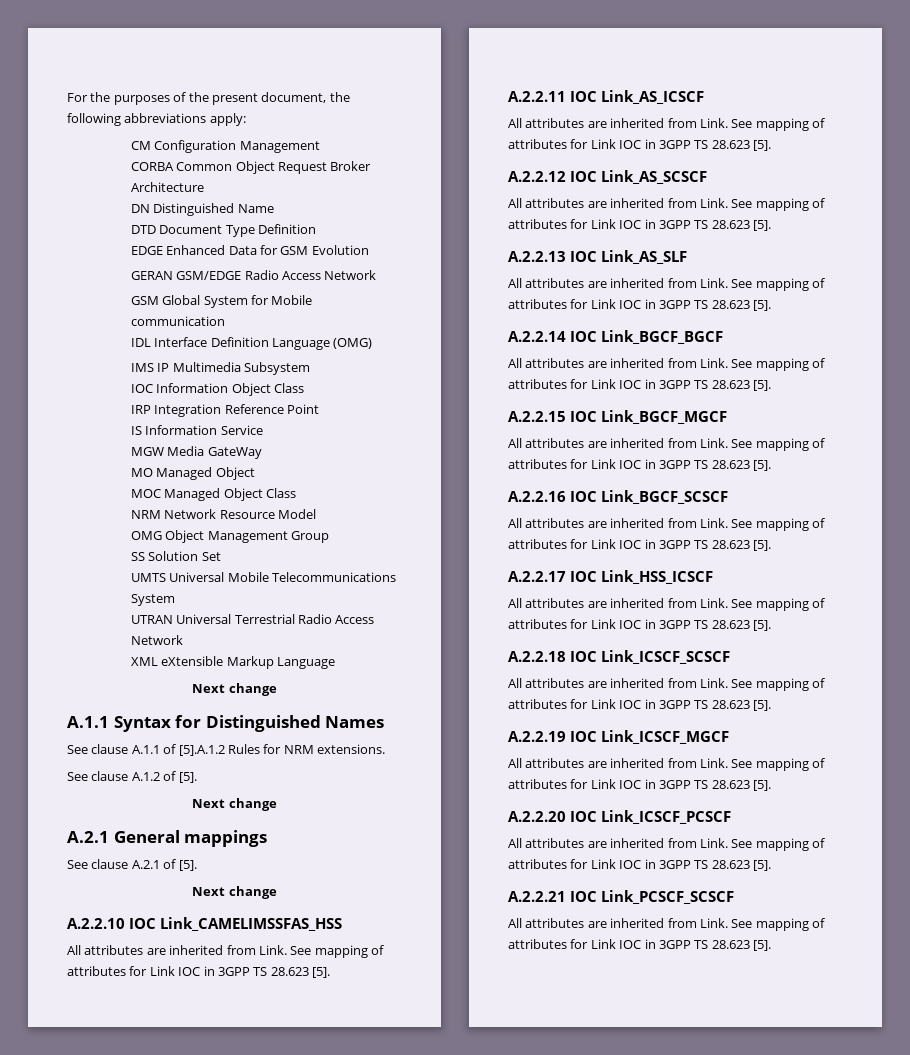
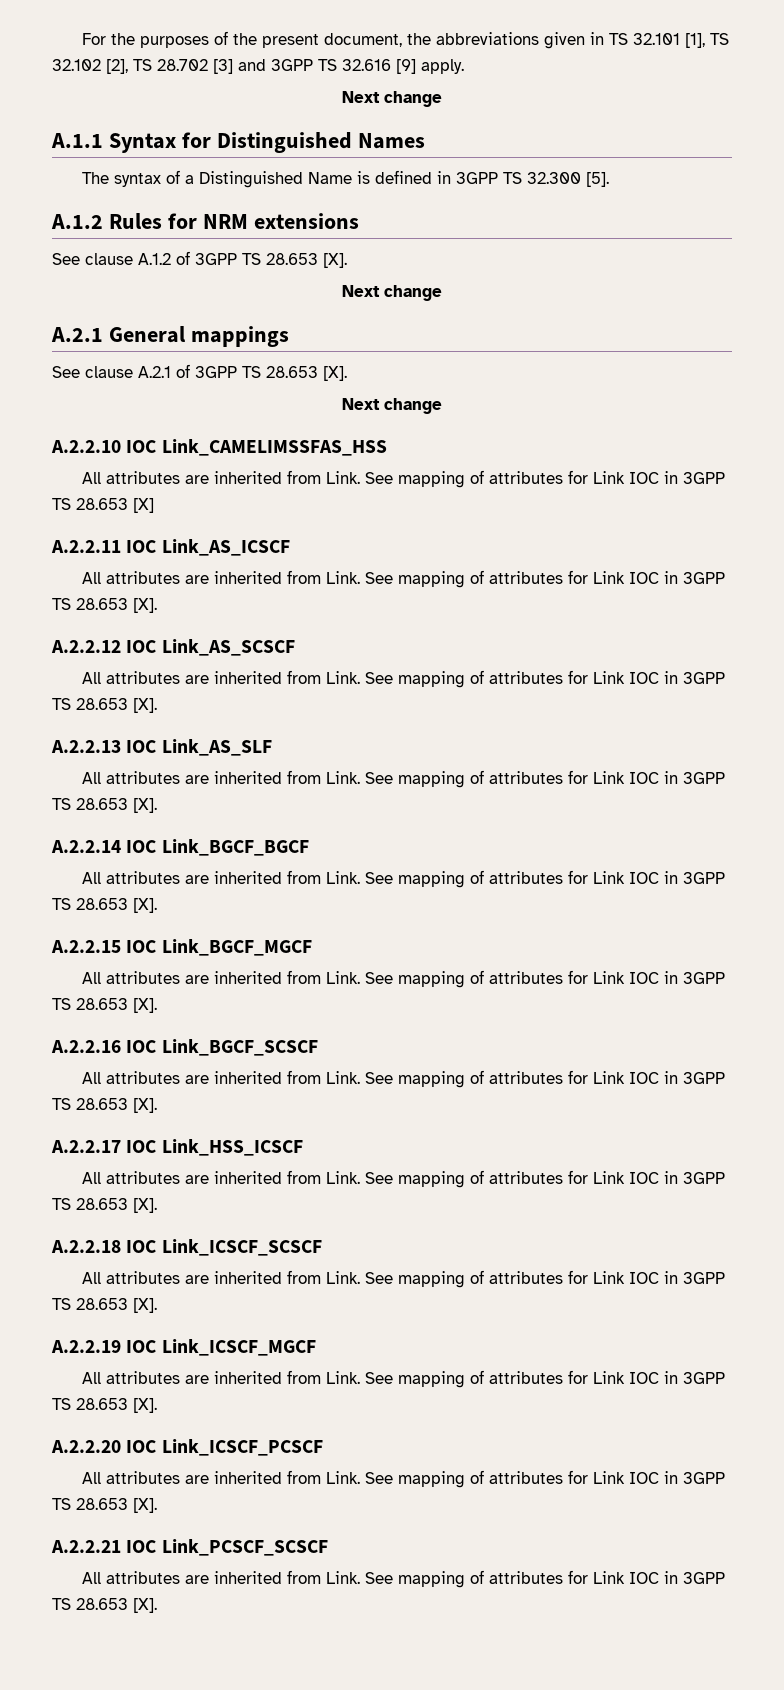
[67,113,246,126] [130,140,320,153] [130,161,372,174] [130,182,204,192] [130,203,274,216] [130,224,316,237] [130,245,369,255] [130,270,377,280] [130,295,313,308] [130,316,225,326] [130,337,373,350] [130,362,310,375] [130,383,304,396] [130,404,319,417] [130,425,263,435] [130,446,262,459] [130,467,255,480] [130,488,296,501] [130,509,316,519] [130,530,329,543] [130,551,221,561] [130,572,396,582] [130,594,175,606] [130,614,375,624] [130,635,183,645] [130,656,335,669] following abbreviations apply: // CM Configuration Management // CORBA Common Object Request Broker Architecture // DN Distinguished Name // DTD Document Type Definition // EDGE Enhanced Data for GSM Evolution // GERAN GSM/EDGE Radio Access Network // GSM Global System for Mobile communication // IDL Interface Definition Language (OMG) // IMS IP Multimedia Subsystem // IOC Information Object Class // IRP Integration Reference Point // IS Information Service // MGW Media GateWay // MO Managed Object // MOC Managed Object Class // NRM Network Resource Model // OMG Object Management Group // SS Solution Set // UMTS Universal Mobile Telecommunications System // UTRAN Universal Terrestrial Radio Access Network // XML eXtensible Markup Language -> [435,32,729,49] [52,59,464,74] abbreviations given in TS 32.101 [1], TS 32.102 [2], TS 28.702 [3] and 3GPP TS 32.616 [9] apply.
[67,744,225,756] See clause A.1.1 of [5].A.1.2 -> [81,170,609,188] [51,214,103,229] The syntax of a Distinguished Name is defined in 3GPP TS 32.300 [5]. // A.1.2
[317,744,385,754] extensions. -> [253,213,359,229] extensions
[178,772,197,783] [5]. -> [195,253,347,268] 3GPP TS 28.653 [X].
[178,860,197,871] [5]. -> [195,366,347,381] 3GPP TS 28.653 [X].
[270,967,330,978] 28.623 [5]. -> [76,498,154,513] 28.653 [X]
[711,140,771,151] 28.623 [5]. -> [76,598,157,613] 28.653 [X].
[711,220,771,231] 28.623 [5]. -> [76,698,157,713] 28.653 [X].
[711,300,771,311] 28.623 [5]. -> [76,798,157,813] 28.653 [X].
[711,380,771,391] 28.623 [5]. -> [76,898,157,913] 28.653 [X].
[711,460,771,471] 28.623 [5]. -> [76,998,157,1013] 28.653 [X].
[711,540,771,551] 28.623 [5]. -> [76,1098,157,1113] 28.653 [X].
[711,620,771,631] 28.623 [5]. -> [76,1198,157,1213] 28.653 [X].
[711,700,771,711] 28.623 [5]. -> [76,1298,157,1313] 28.653 [X].
[711,780,771,791] 28.623 [5]. -> [76,1398,157,1413] 28.653 [X].
[711,860,771,871] 28.623 [5]. -> [76,1498,157,1513] 28.653 [X].
[711,940,771,951] 28.623 [5]. -> [76,1598,157,1613] 28.653 [X].

